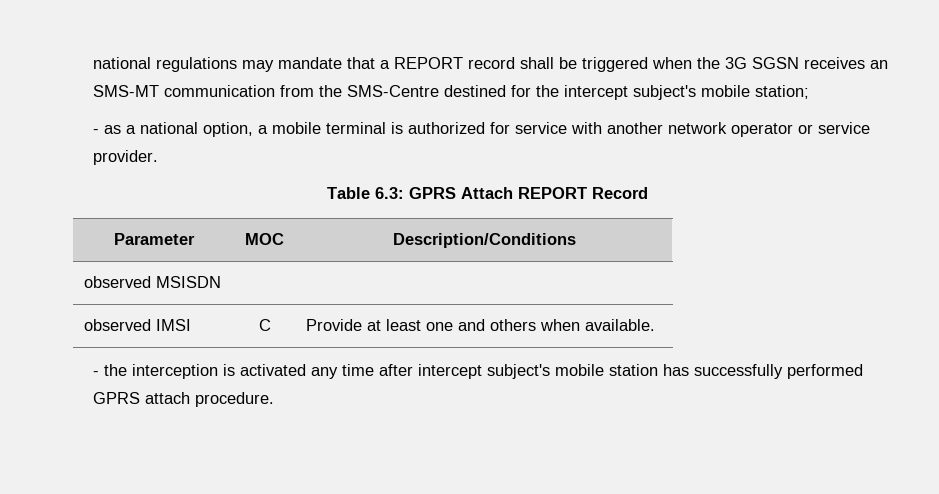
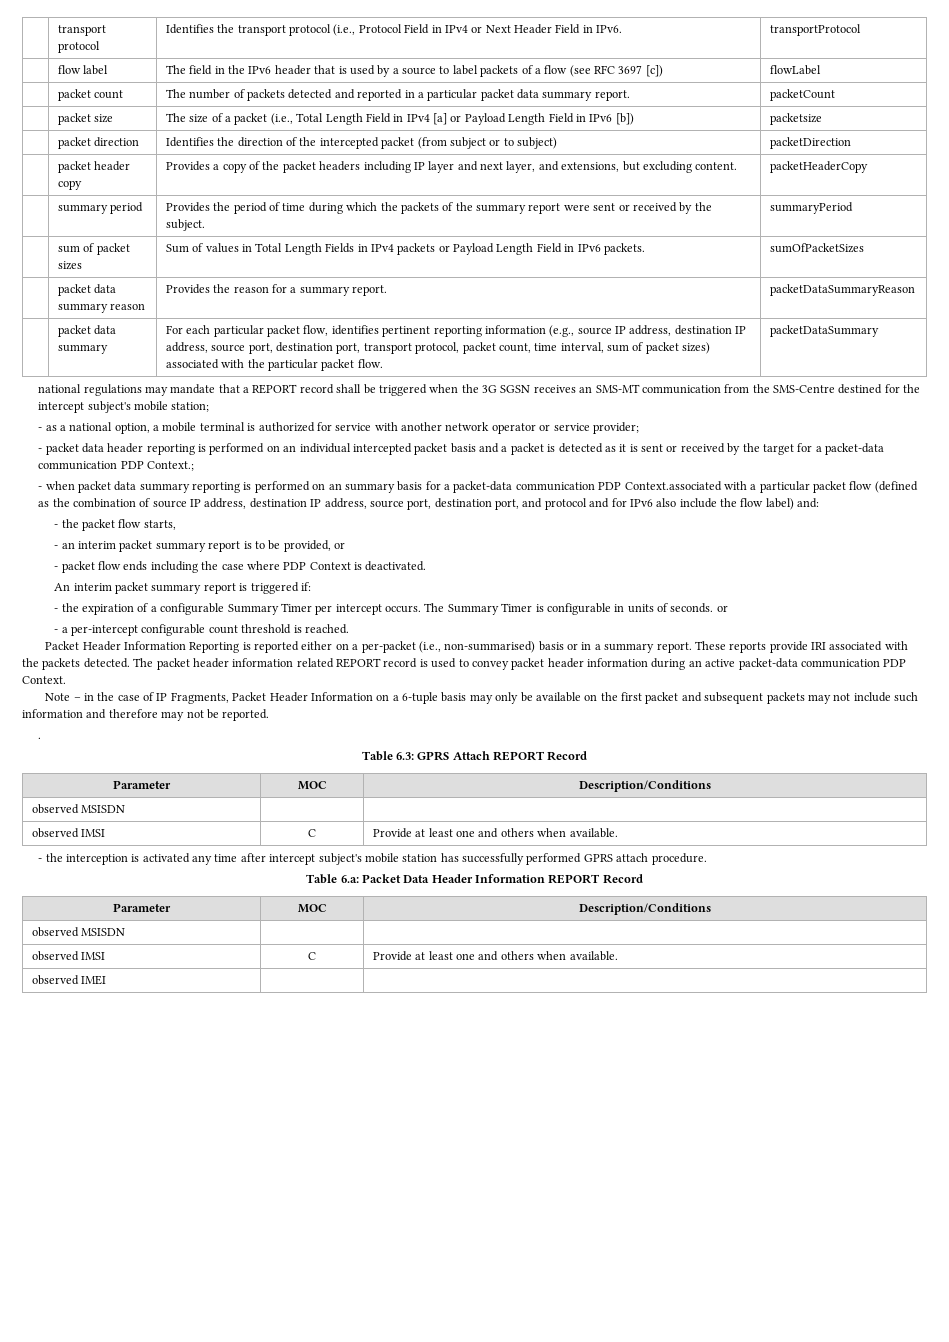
(92, 63) none -> [57,25,106,36] [57,41,100,53] [165,24,623,36] [769,24,861,36] [57,65,109,75] [165,65,663,77] [769,65,821,75] [57,89,124,101] [165,89,630,101] [769,89,835,101] [57,113,114,125] [165,113,634,125] [769,113,822,125] [57,137,140,149] [165,137,558,149] [769,137,851,149] [57,161,131,173] [57,180,82,190] [165,161,738,173] [769,161,868,173] [57,202,144,214] [165,202,712,214] [165,219,205,231] [769,202,853,214] [57,243,130,255] [57,261,82,270] [165,243,645,255] [769,243,864,253] [57,284,117,296] [57,303,146,313] [165,284,388,296] [769,284,915,296] [57,325,117,337] [57,344,108,354] [165,325,747,337] [165,342,711,354] [165,359,383,371] [769,325,879,337] | transport protocol | Identifies the transport protocol (i.e., Protocol Field in IPv4 or Next Header Field in IPv6. | transportProtocol // | flow label | The field in the IPv6 header that is used by a source to label packets of a flow (see RFC 3697 [c]) | flowLabel // | packet count | The number of packets detected and reported in a particular packet data summary report. | packetCount // | packet size | The size of a packet (i.e., Total Length Field in IPv4 [a] or Payload Length Field in IPv6 [b]) | packetsize // | packet direction | Identifies the direction of the intercepted packet (from subject or to subject) | packetDirection // | packet header copy | Provides a copy of the packet headers including IP layer and next layer, and extensions, but excluding content. | packetHeaderCopy // | summary period | Provides the period of time during which the packets of the summary report were sent or received by the subject. | summaryPeriod // | sum of packet sizes | Sum of values in Total Length Fields in IPv4 packets or Payload Length Field in IPv6 packets. | sumOfPacketSizes // | packet data summary reason | Provides the reason for a summary report. | packetDataSummaryReason // | packet data summary | For each particular packet flow, identifies pertinent reporting information (e.g., source IP address, destination IP address, source port, destination port, transport protocol, packet count, time interval, sum of packet sizes) associated with the particular packet flow. | packetDataSummary //
[92,150,158,165] provider. -> [592,422,639,434] [38,443,885,455] [38,461,194,471] [38,481,918,493] [38,498,820,510] [54,519,176,531] [54,540,346,552] [54,561,427,573] [54,582,311,594] [54,603,728,615] [54,624,349,636] [45,641,908,653] [22,658,907,670] [22,676,66,684] [45,692,919,704] [22,709,270,721] [38,737,42,739] provider; // - packet data header reporting is performed on an individual intercepted packet basis and a packet is detected as it is sent or received by the target for a packet-data communication PDP Context.; // - when packet data summary reporting is performed on an summary basis for a packet-data communication PDP Context.associated with a particular packet flow (defined as the combination of source IP address, destination IP address, source port, destination port, and protocol and for IPv6 also include the flow label) and: // - the packet flow starts, // - an interim packet summary report is to be provided, or // - packet flow ends including the case where PDP Context is deactivated. // An interim packet summary report is triggered if: // - the expiration of a configurable Summary Timer per intercept occurs. The Summary Timer is configurable in units of seconds. or // - a per-intercept configurable count threshold is reached. // Packet Header Information Reporting is reported either on a per-packet (i.e., non-summarised) basis or in a summary report. These reports provide IRI associated with the packets detected. The packet header information related REPORT record is used to convey packet header information during an active packet-data communication PDP Context. // Note – in the case of IP Fragments, Packet Header Information on a 6-tuple basis may only be available on the first packet and subsequent packets may not include such information and therefore may not be reported. // .
(274, 399) none -> [306,874,643,884] [113,903,171,912] [297,904,327,913] [579,903,711,915] [31,927,126,937] [31,951,106,961] [308,952,316,960] [372,951,618,961] [31,975,107,985] // Table 6.a: Packet Data Header Information REPORT Record // Parameter | MOC | Description/Conditions // observed MSISDN | | // observed IMSI | C | Provide at least one and others when available. // observed IMEI | |

